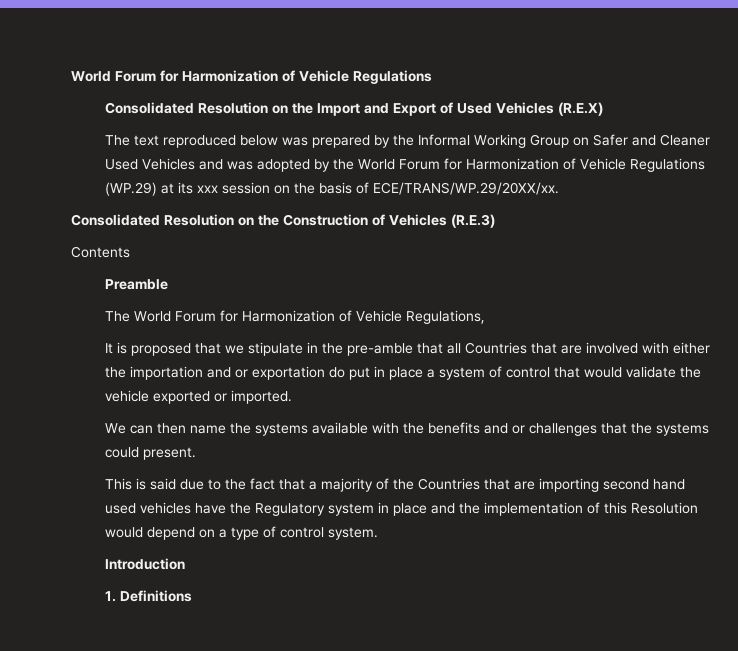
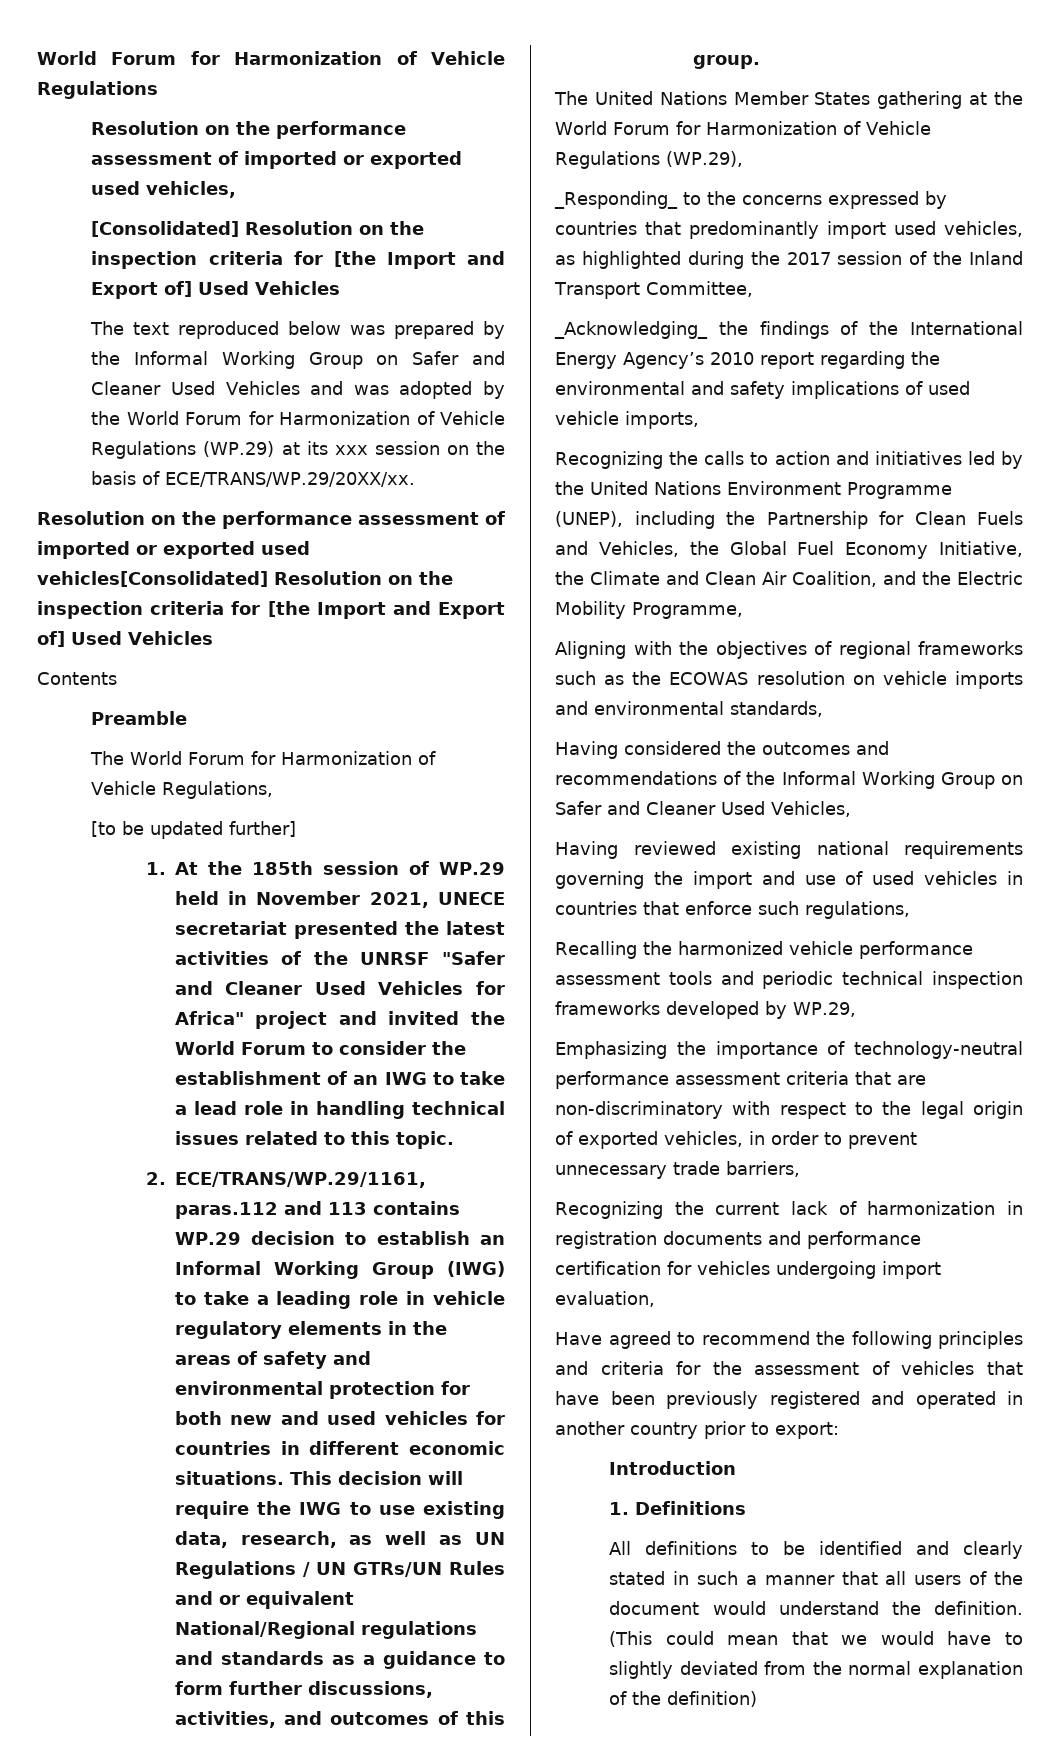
[104,102,603,116] Consolidated Resolution on the Import and Export of Used Vehicles (R.E.X) -> [91,121,407,139] [91,151,463,169] [91,181,237,198] [91,221,425,237] [91,251,505,269] [91,281,341,299] Resolution on the performance assessment of imported or exported used vehicles, // [Consolidated] Resolution on the inspection criteria for [the Import and Export of] Used Vehicles
[71,214,495,228] Consolidated Resolution on the Construction of Vehicles (R.E.3) -> [37,511,505,529] [37,541,310,559] [37,571,453,587] [37,601,506,619] [37,631,213,647] Resolution on the performance assessment of imported or exported used vehicles[Consolidated] Resolution on the inspection criteria for [the Import and Export of] Used Vehicles
[104,342,710,356] [104,366,701,380] [104,390,292,404] [104,422,709,436] [104,447,196,460] [104,478,685,492] [104,502,698,516] [104,526,378,540] [104,558,185,570] [104,590,192,602] It is proposed that we stipulate in the pre-amble that all Countries that are involved with either the importation and or exportation do put in place a system of control that would validate the vehicle exported or imported. // We can then name the systems available with the benefits and or challenges that the systems could present. // This is said due to the fact that a majority of the Countries that are importing second hand used vehicles have the Regulatory system in place and the implementation of this Resolution would depend on a type of control system. // Introduction // 1. Definitions -> [91,821,297,839] [145,861,506,875] [174,891,505,908] [174,921,505,939] [174,951,505,965] [174,981,505,995] [174,1011,505,1029] [174,1041,466,1055] [174,1071,506,1085] [174,1101,505,1119] [174,1131,454,1149] [145,1172,426,1188] [174,1201,460,1219] [174,1231,505,1245] [174,1261,505,1279] [174,1291,506,1309] [174,1321,447,1339] [174,1351,371,1369] [174,1381,470,1399] [174,1411,506,1425] [174,1441,505,1455] [174,1471,463,1485] [174,1501,506,1519] [174,1531,505,1548] [174,1561,505,1579] [174,1591,354,1609] [174,1621,477,1639] [174,1651,505,1669] [174,1681,433,1698] [174,1711,505,1728] [692,55,760,69] [554,91,1023,109] [555,121,931,135] [555,151,743,169] [554,191,947,209] [555,221,1023,239] [555,251,1023,269] [554,281,753,299] [554,321,1023,339] [555,351,940,369] [555,381,970,399] [555,411,699,429] [555,451,1023,469] [555,481,952,499] [555,511,1024,529] [555,541,1023,559] [555,571,1023,587] [555,601,743,619] [555,641,1023,659] [555,671,1023,689] [555,701,823,717] [555,741,889,759] [555,771,1023,789] [555,801,851,817] [555,841,1023,859] [555,871,1023,889] [555,901,910,919] [555,941,973,959] [555,971,1023,989] [555,1001,856,1019] [555,1041,1023,1059] [555,1071,926,1089] [555,1101,1023,1119] [555,1131,917,1149] [555,1161,800,1179] [555,1201,1023,1219] [555,1231,921,1249] [555,1261,941,1279] [555,1291,655,1307] [555,1331,1023,1349] [555,1361,1023,1375] [555,1391,1023,1409] [555,1421,839,1439] [609,1461,737,1475] [609,1501,747,1515] [609,1541,1023,1559] [609,1571,1023,1585] [609,1601,1023,1615] [609,1631,1023,1647] [609,1661,1023,1679] [609,1691,758,1707] [to be updated further] // 1. At the 185th session of WP.29 held in November 2021, UNECE secretariat presented the latest activities of the UNRSF "Safer and Cleaner Used Vehicles for Africa" project and invited the World Forum to consider the establishment of an IWG to take a lead role in handling technical issues related to this topic. // 2. ECE/TRANS/WP.29/1161, paras.112 and 113 contains WP.29 decision to establish an Informal Working Group (IWG) to take a leading role in vehicle regulatory elements in the areas of safety and environmental protection for both new and used vehicles for countries in different economic situations. This decision will require the IWG to use existing data, research, as well as UN Regulations / UN GTRs/UN Rules and or equivalent National/Regional regulations and standards as a guidance to form further discussions, activities, and outcomes of this group. // The United Nations Member States gathering at the World Forum for Harmonization of Vehicle Regulations (WP.29), // _Responding_ to the concerns expressed by countries that predominantly import used vehicles, as highlighted during the 2017 session of the Inland Transport Committee, // _Acknowledging_ the findings of the International Energy Agency’s 2010 report regarding the environmental and safety implications of used vehicle imports, // Recognizing the calls to action and initiatives led by the United Nations Environment Programme (UNEP), including the Partnership for Clean Fuels and Vehicles, the Global Fuel Economy Initiative, the Climate and Clean Air Coalition, and the Electric Mobility Programme, // Aligning with the objectives of regional frameworks such as the ECOWAS resolution on vehicle imports and environmental standards, // Having considered the outcomes and recommendations of the Informal Working Group on Safer and Cleaner Used Vehicles, // Having reviewed existing national requirements governing the import and use of used vehicles in countries that enforce such regulations, // Recalling the harmonized vehicle performance assessment tools and periodic technical inspection frameworks developed by WP.29, // Emphasizing the importance of technology-neutral performance assessment criteria that are non-discriminatory with respect to the legal origin of exported vehicles, in order to prevent unnecessary trade barriers, // Recognizing the current lack of harmonization in registration documents and performance certification for vehicles undergoing import evaluation, // Have agreed to recommend the following principles and criteria for the assessment of vehicles that have been previously registered and operated in another country prior to export: // Introduction // 1. Definitions // All definitions to be identified and clearly stated in such a manner that all users of the document would understand the definition. (This could mean that we would have to slightly deviated from the normal explanation of the definition)

